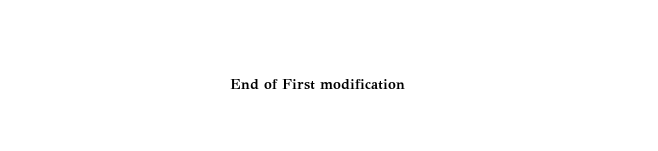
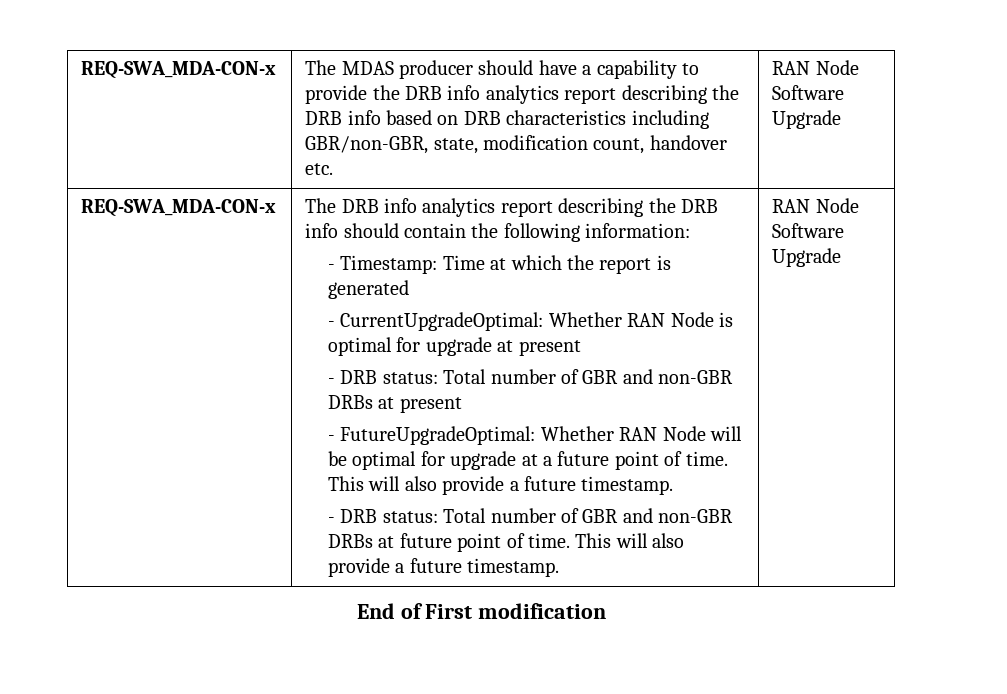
(230, 84) none -> [81,61,277,79] [305,60,699,79] [305,85,739,104] [305,110,709,129] [305,135,727,154] [305,163,334,175] [772,60,859,75] [772,85,845,100] [772,110,842,129] [81,199,277,217] [305,198,718,217] [305,223,691,242] [327,255,671,274] [327,280,409,299] [327,312,733,331] [327,337,581,356] [327,369,734,384] [327,395,462,413] [327,426,742,445] [327,451,728,470] [327,476,674,495] [327,508,734,523] [327,533,685,552] [327,558,560,577] [772,198,859,213] [772,223,845,238] [772,248,842,267] REQ-SWA_MDA-CON-x | The MDAS producer should have a capability to provide the DRB info analytics report describing the DRB info based on DRB characteristics including GBR/non-GBR, state, modification count, handover etc. | RAN Node Software Upgrade // REQ-SWA_MDA-CON-x | The DRB info analytics report describing the DRB info should contain the following information: // - Timestamp: Time at which the report is generated // - CurrentUpgradeOptimal: Whether RAN Node is optimal for upgrade at present // - DRB status: Total number of GBR and non-GBR DRBs at present // - FutureUpgradeOptimal: Whether RAN Node will be optimal for upgrade at a future point of time. This will also provide a future timestamp. // - DRB status: Total number of GBR and non-GBR DRBs at future point of time. This will also provide a future timestamp. | RAN Node Software Upgrade //

